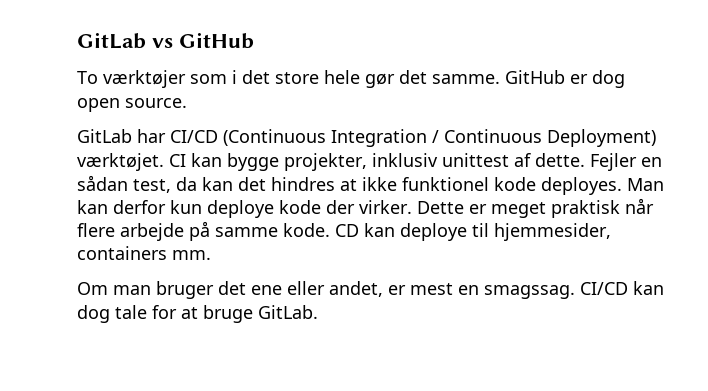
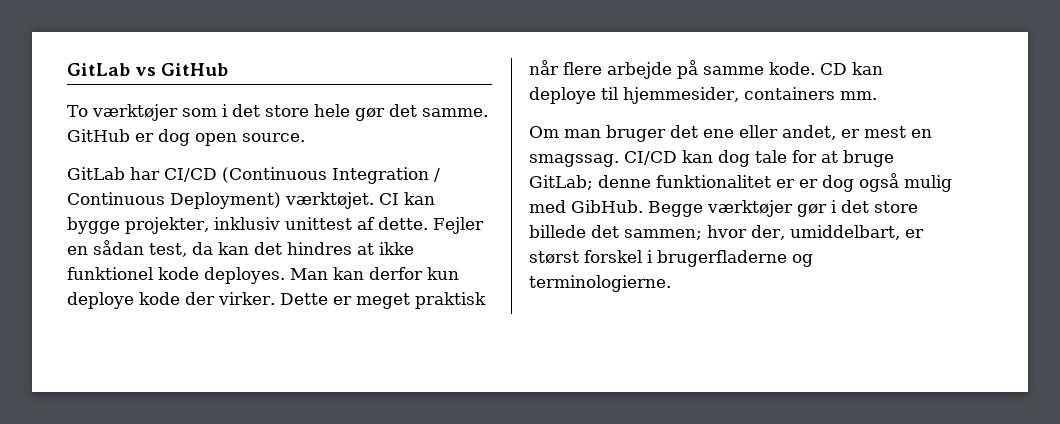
[258,305,318,319] GitLab. -> [529,173,952,192] [529,200,918,217] [529,225,924,240] [529,250,813,267] [529,275,671,292] GitLab; denne funktionalitet er er dog også mulig med GibHub. Begge værktøjer gør i det store billede det sammen; hvor der, umiddelbart, er størst forskel i brugerfladerne og terminologierne.

